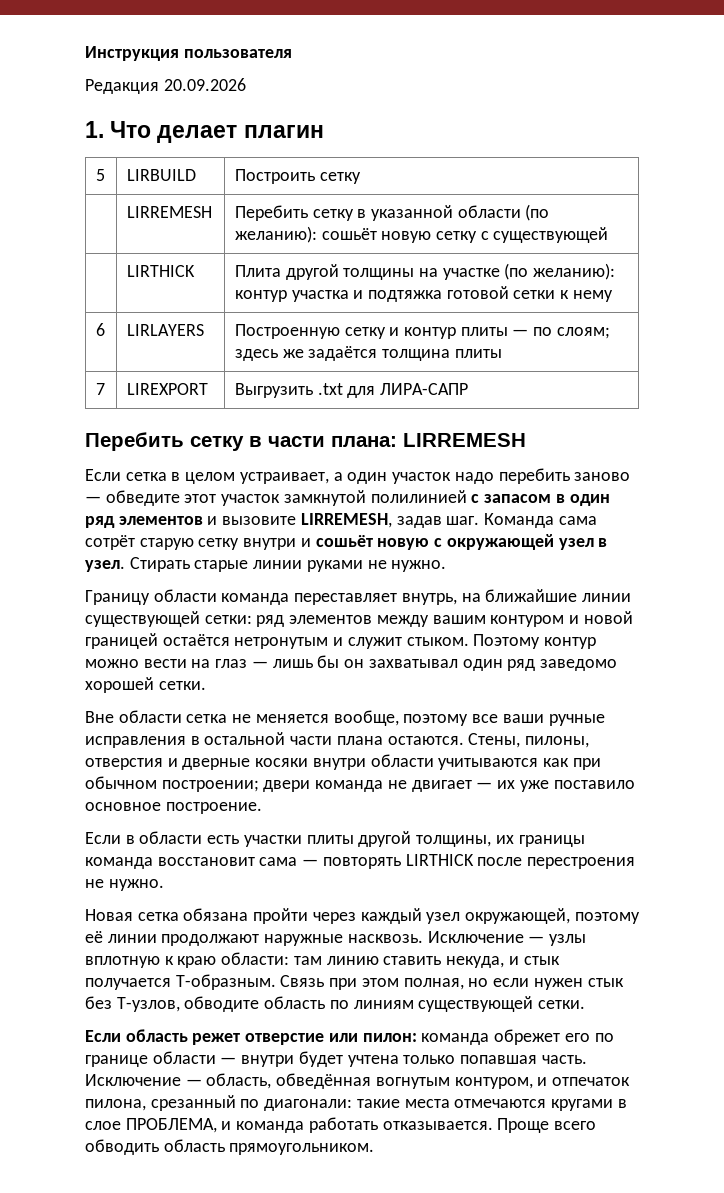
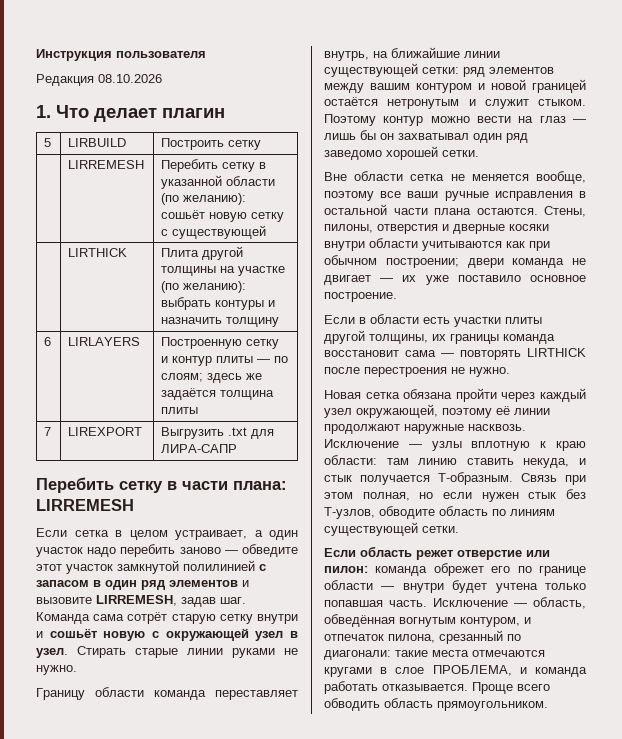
[163,78,246,91] 20.09.2026 -> [98,74,162,83] 08.10.2026
[234,286,613,302] контур участка и подтяжка готовой сетки к нему -> [161,297,276,310] [161,317,280,327] выбрать контуры и назначить толщину

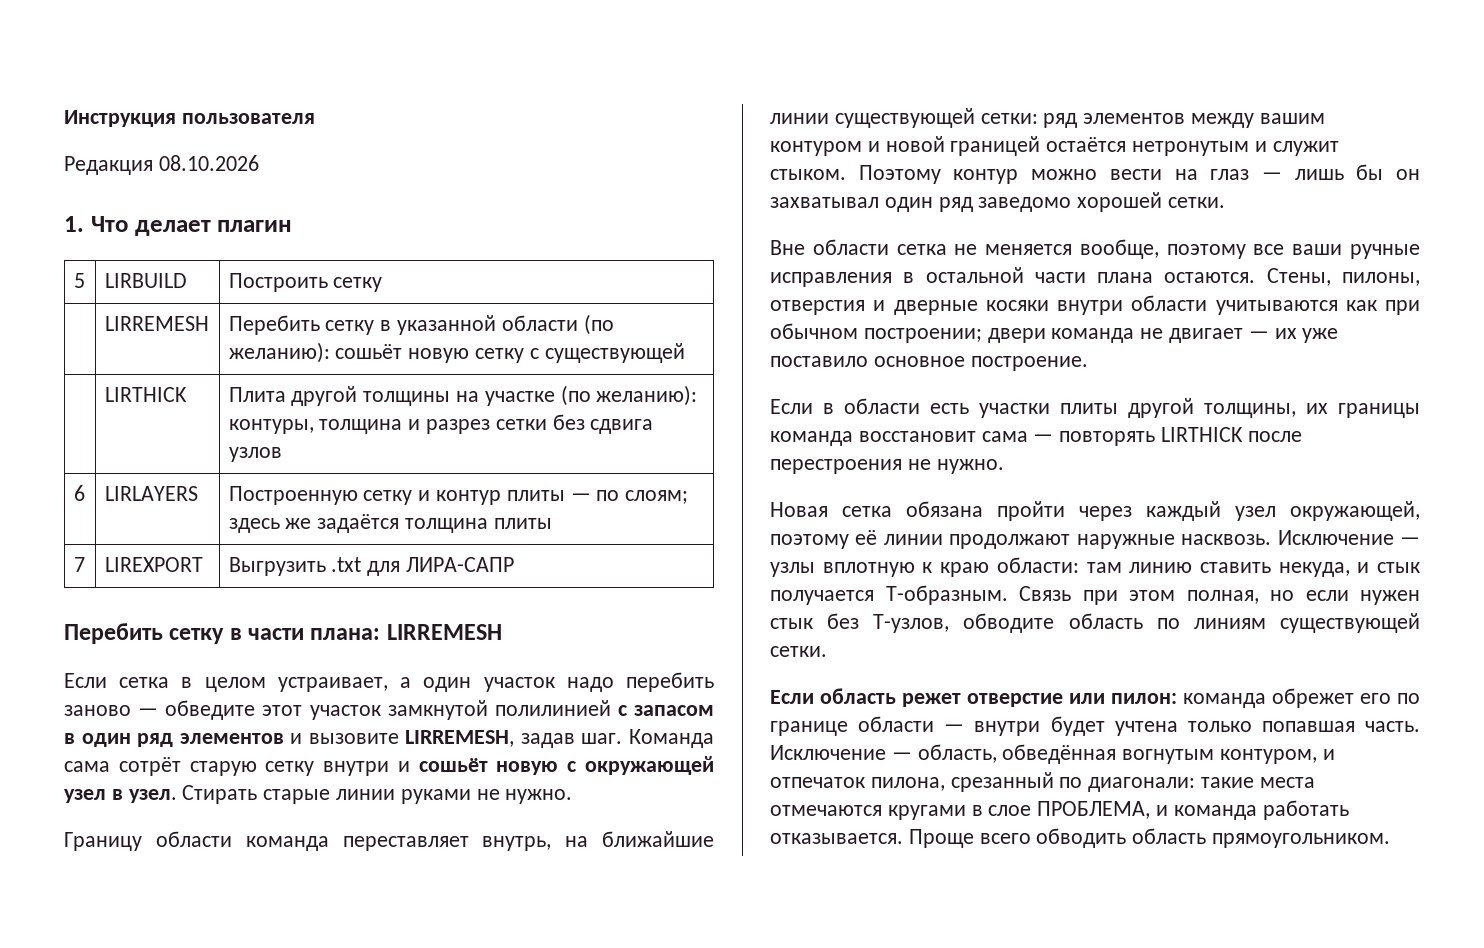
[161,297,276,310] [161,317,280,327] выбрать контуры и назначить толщину -> [228,414,654,434] [228,447,282,462] контуры, толщина и разрез сетки без сдвига узлов

